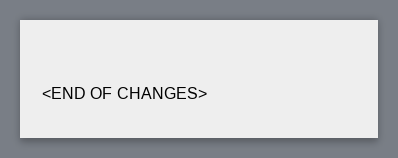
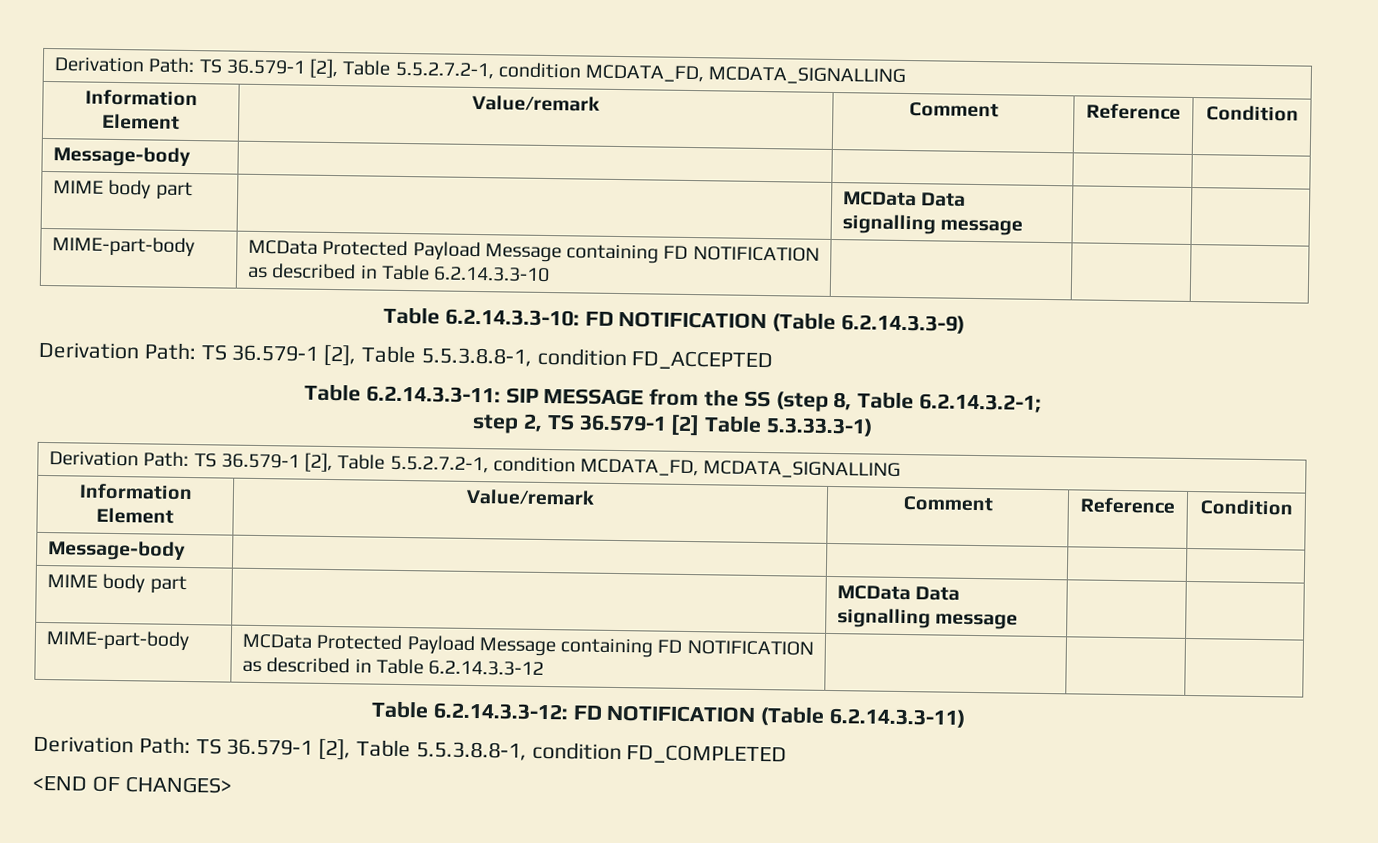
(42, 93) none -> [54,57,907,86] [84,89,198,107] [102,113,180,130] [472,94,600,112] [908,102,999,118] [1086,103,1181,120] [1205,105,1299,122] [53,146,192,168] [53,179,193,201] [843,191,967,207] [842,214,1024,236] [52,236,196,258] [248,239,820,264] [247,263,551,283] [382,306,966,334] [38,341,774,372] [303,383,1043,413] [472,413,873,437] [49,451,902,479] [78,483,193,501] [96,507,174,524] [466,488,595,506] [902,495,993,512] [1080,497,1175,514] [1199,499,1293,516] [48,540,187,561] [47,573,187,595] [837,585,961,601] [837,608,1019,630] [46,630,191,652] [242,633,814,658] [242,657,545,677] [370,700,967,728] [33,735,788,766] Derivation Path: TS 36.579-1 [2], Table 5.5.2.7.2-1, condition MCDATA_FD, MCDATA_SIGNALLING // Information Element | Value/remark | Comment | Reference | Condition // Message-body | | | | // MIME body part | | MCData Data signalling message | | // MIME-part-body | MCData Protected Payload Message containing FD NOTIFICATION as described in Table 6.2.14.3.3-10 | | | // Table 6.2.14.3.3-10: FD NOTIFICATION (Table 6.2.14.3.3-9) // Derivation Path: TS 36.579-1 [2], Table 5.5.3.8.8-1, condition FD_ACCEPTED // Table 6.2.14.3.3-11: SIP MESSAGE from the SS (step 8, Table 6.2.14.3.2-1; // step 2, TS 36.579-1 [2] Table 5.3.33.3-1) // Derivation Path: TS 36.579-1 [2], Table 5.5.2.7.2-1, condition MCDATA_FD, MCDATA_SIGNALLING // Information Element | Value/remark | Comment | Reference | Condition // Message-body | | | | // MIME body part | | MCData Data signalling message | | // MIME-part-body | MCData Protected Payload Message containing FD NOTIFICATION as described in Table 6.2.14.3.3-12 | | | // Table 6.2.14.3.3-12: FD NOTIFICATION (Table 6.2.14.3.3-11) // Derivation Path: TS 36.579-1 [2], Table 5.5.3.8.8-1, condition FD_COMPLETED //

